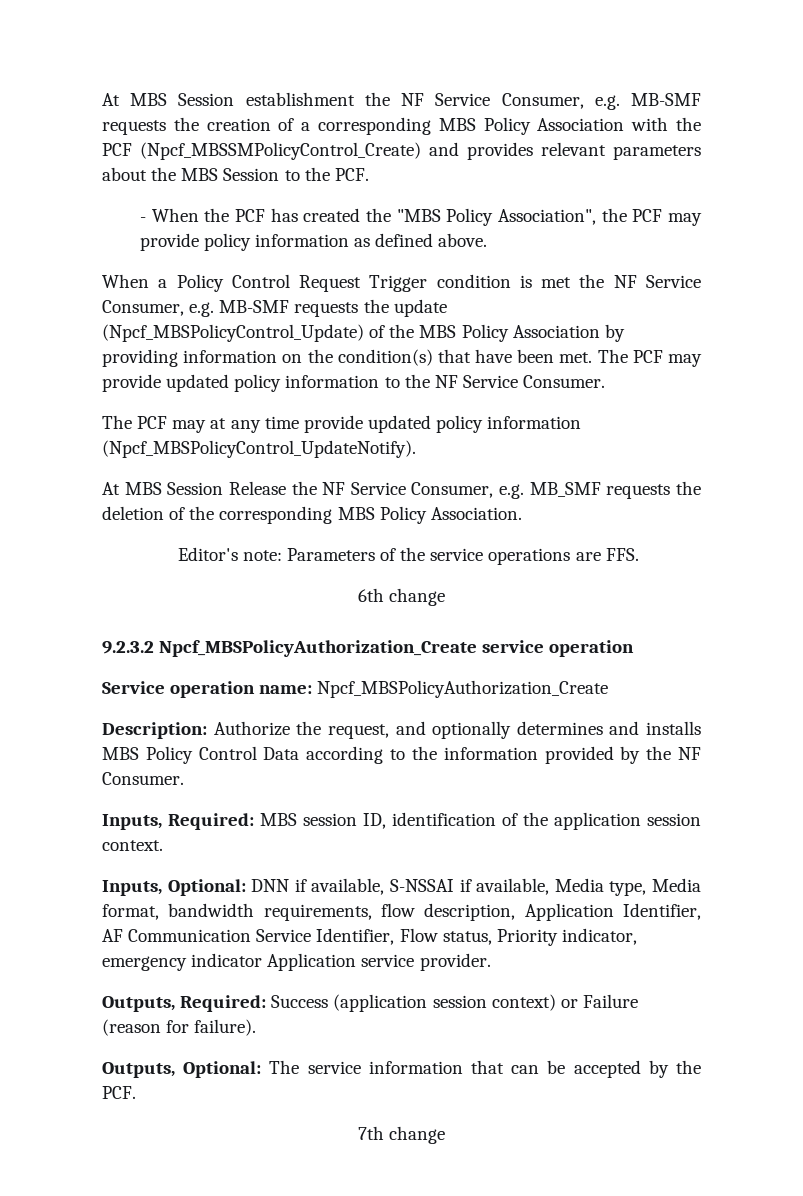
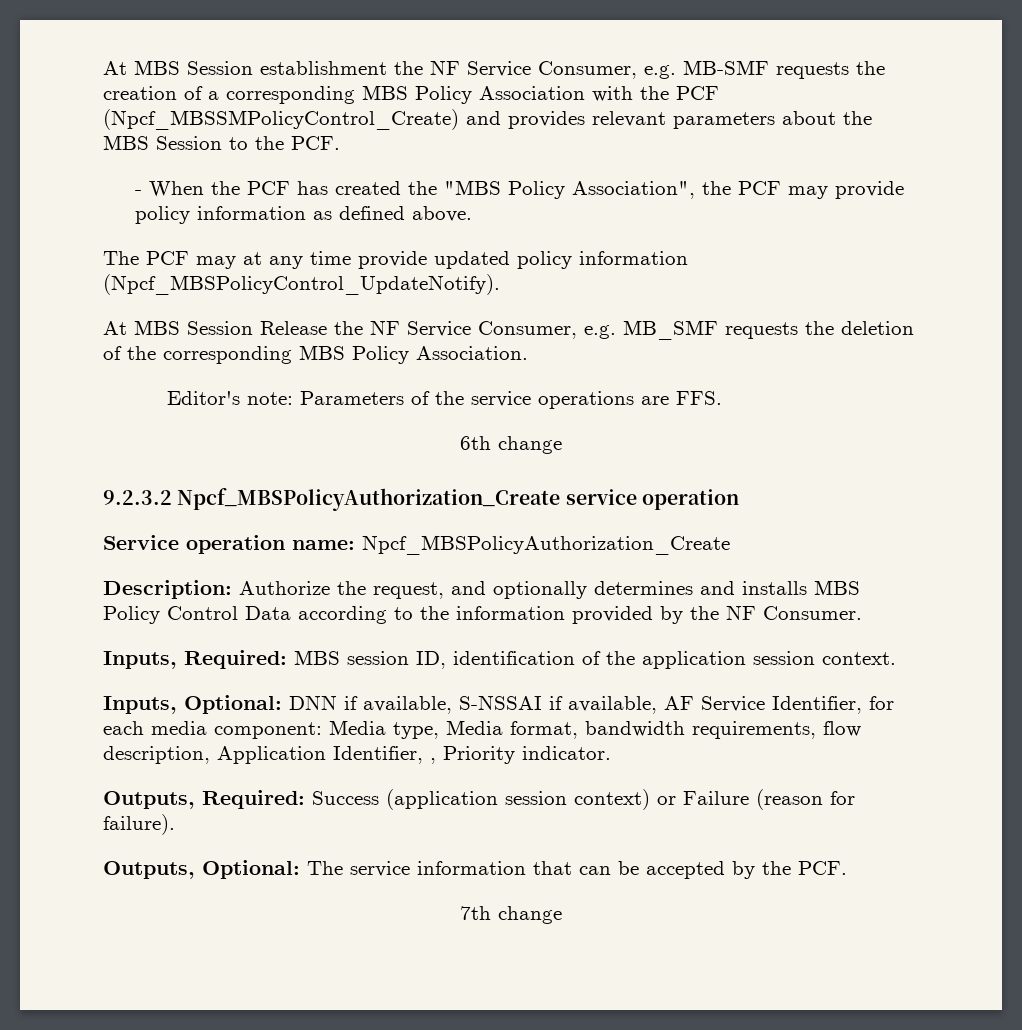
[102,274,701,292] [102,299,447,317] [102,324,625,342] [102,349,702,367] [102,374,606,392] // When a Policy Control Request Trigger condition is met the NF Service Consumer, e.g. MB-SMF requests the update (Npcf_MBSPolicyControl_Update) of the MBS Policy Association by providing information on the condition(s) that have been met. The PCF may provide updated policy information to the NF Service Consumer. -> (473, 214) none
(550, 886) none -> [664,696,894,714] [103,721,322,739] AF Service Identifier, for each media component:
[102,928,637,946] [102,953,491,971] AF Communication Service Identifier, Flow status, Priority indicator, emergency indicator Application service provider. -> [430,746,611,764] , Priority indicator.

